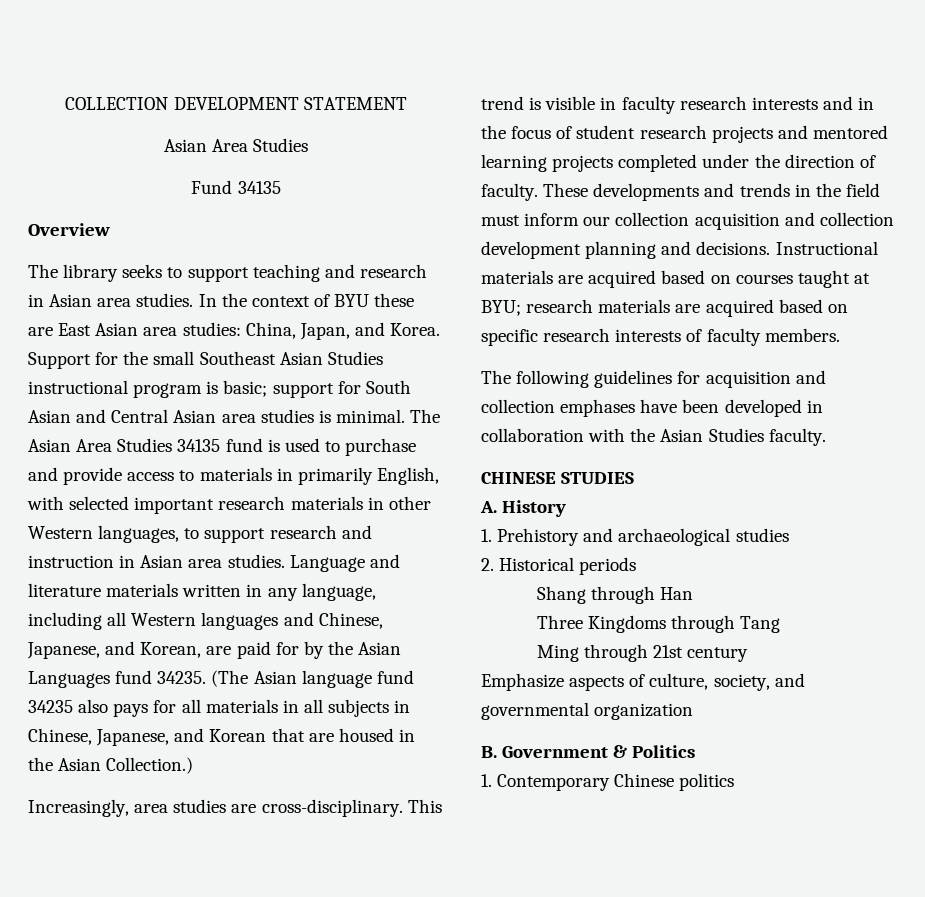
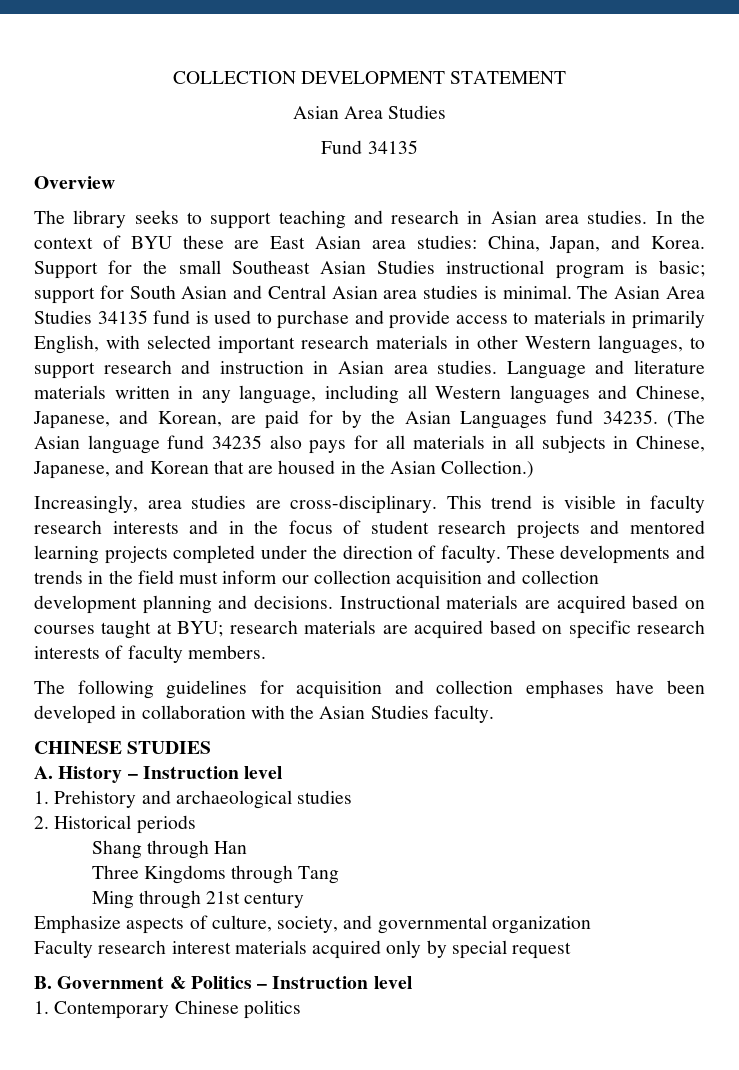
(567, 508) none -> [127,766,283,779] – Instruction level
(694, 711) none -> [34,940,572,959] // Faculty research interest materials acquired only by special request
(696, 751) none -> [257,976,412,989] – Instruction level

